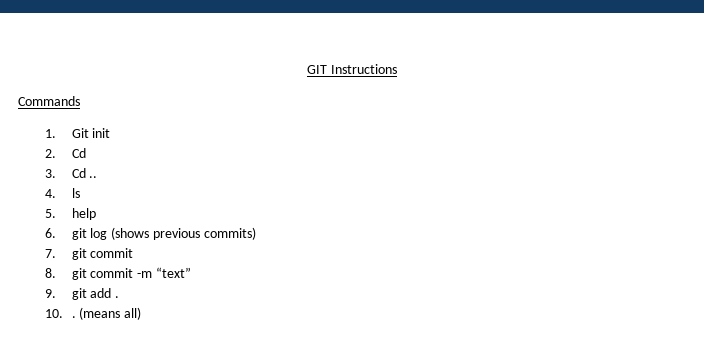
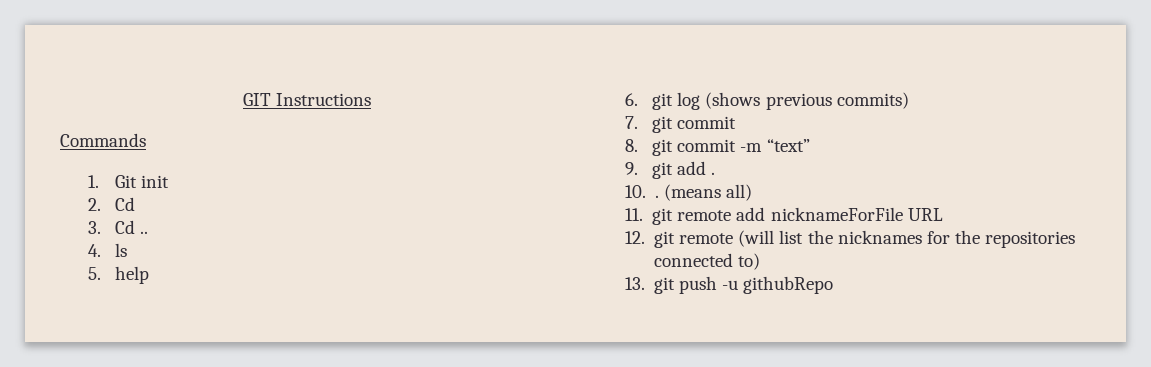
(142, 313) none -> [624,207,943,225] [624,230,1076,248] [654,253,761,270] [624,276,834,294] // 11. git remote add nicknameForFile URL // 12. git remote (will list the nicknames for the repositories connected to) // 13. git push -u githubRepo

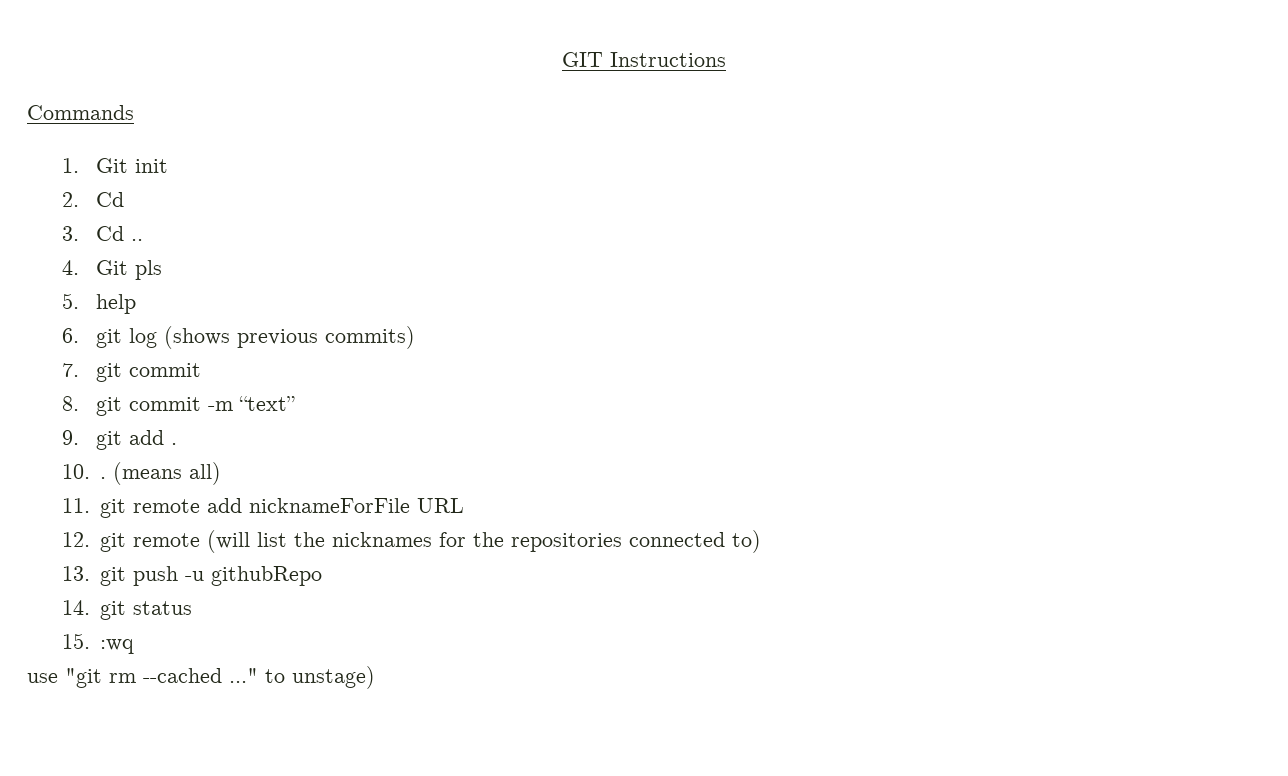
[115,243,128,257] ls -> [96,260,163,280] Git pls
(834, 285) none -> [61,600,193,620] [61,633,135,654] [27,666,375,689] // 14. git status // 15. :wq // use "git rm --cached ..." to unstage)

